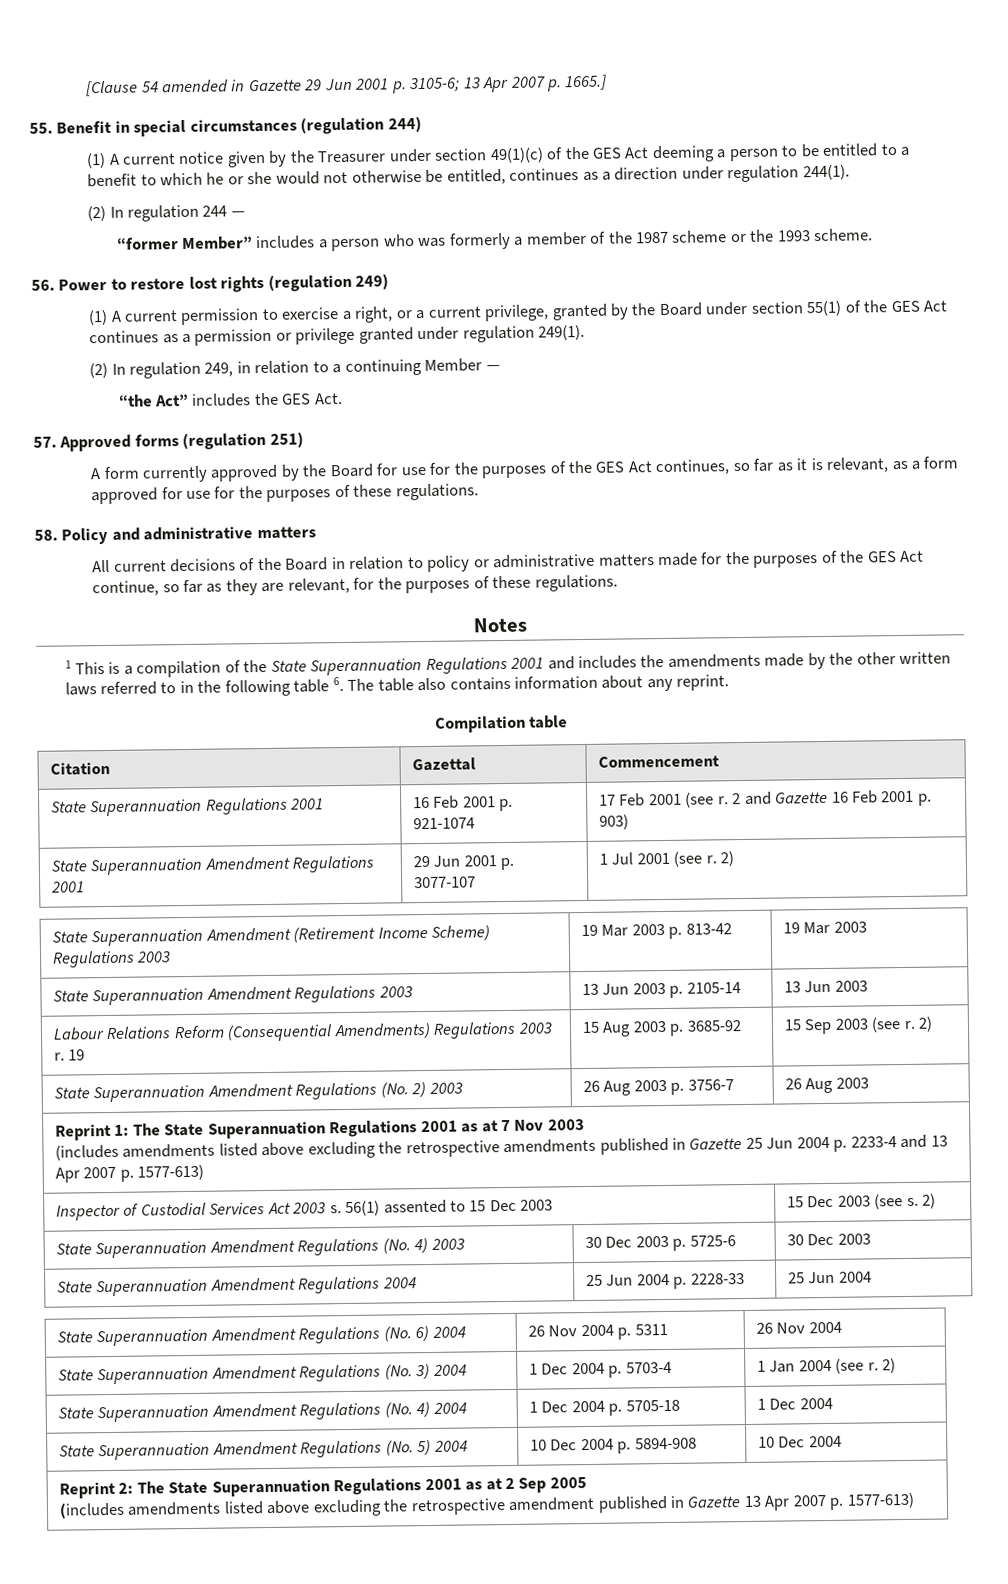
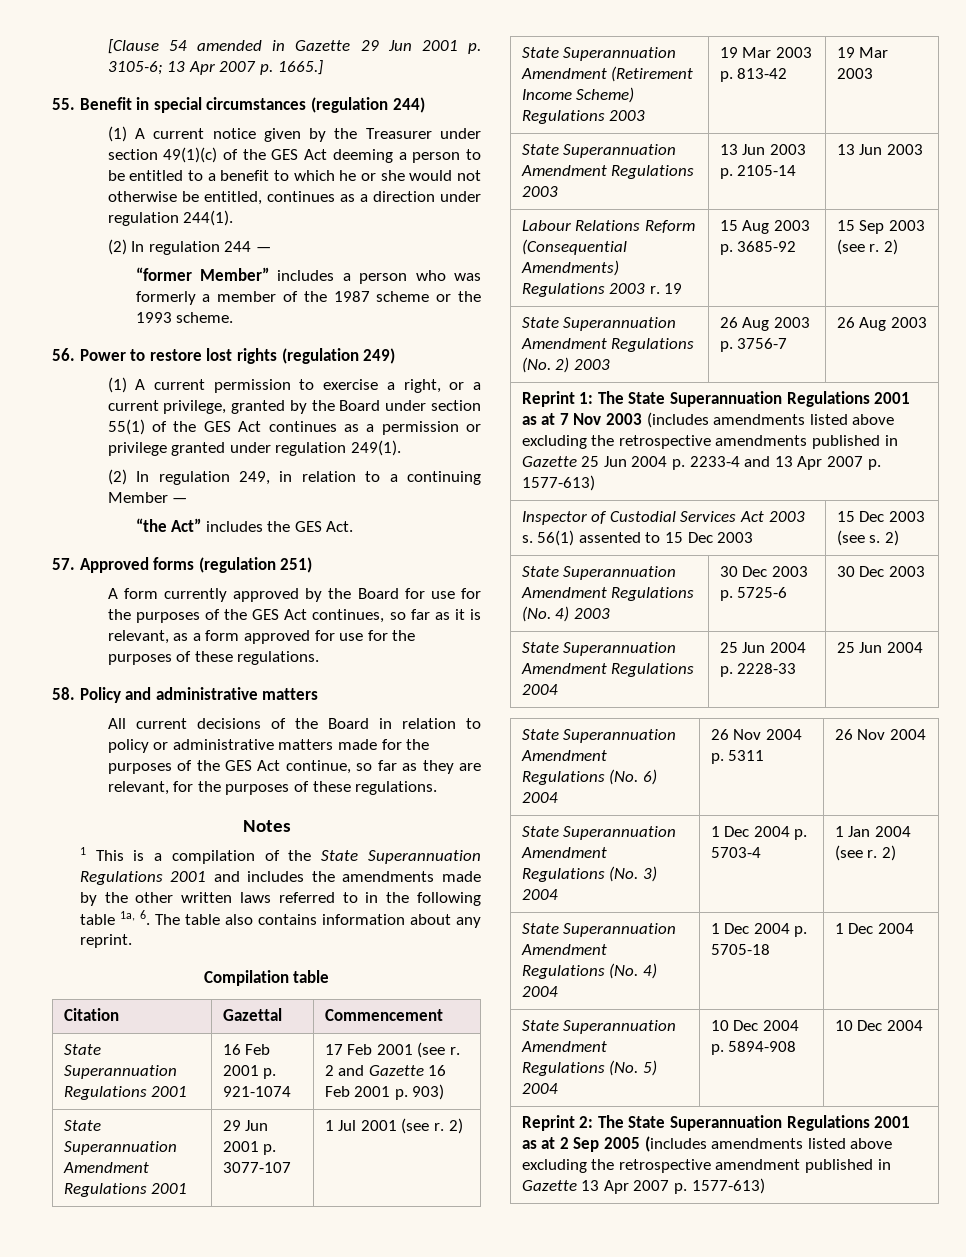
(330, 686) none -> [119,911,135,921] 1a,
(585, 1125) // -> (643, 419) none
(587, 1483) // -> (641, 1143) none

